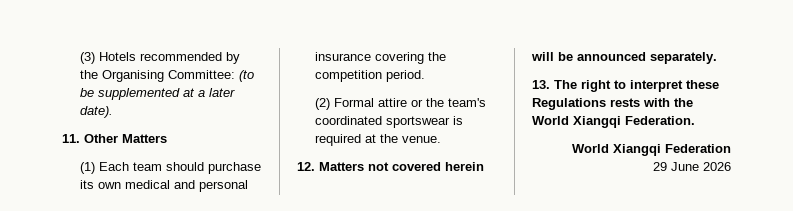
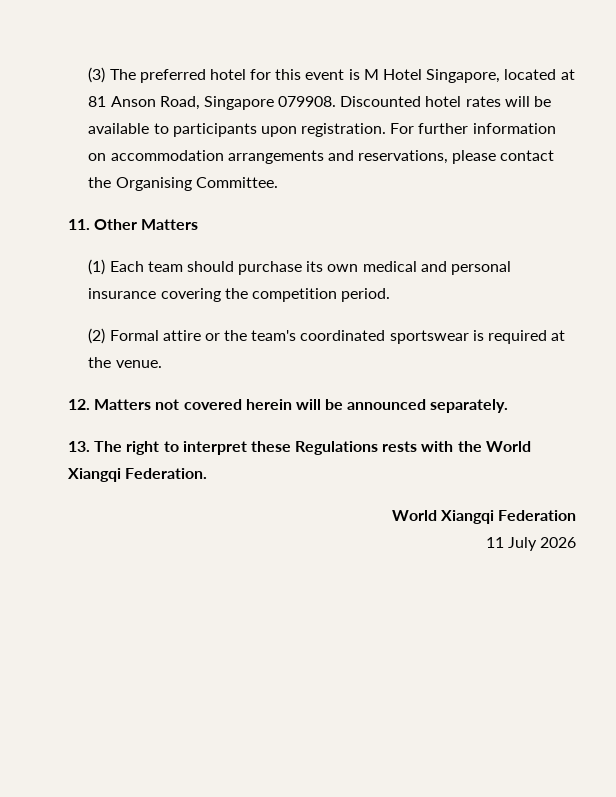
[98,52,240,64] [79,70,254,82] [79,88,235,100] [79,106,113,118] Hotels recommended by the Organising Committee: (to be supplemented at a later date). -> [109,69,575,83] [88,96,551,110] [88,123,556,137] [88,150,555,164] [88,177,278,191] The preferred hotel for this event is M Hotel Singapore, located at 81 Anson Road, Singapore 079908. Discounted hotel rates will be available to participants upon registration. For further information on accommodation arrangements and reservations, please contact the Organising Committee.
[653,162,699,171] 29 June -> [485,537,537,551] 11 July

